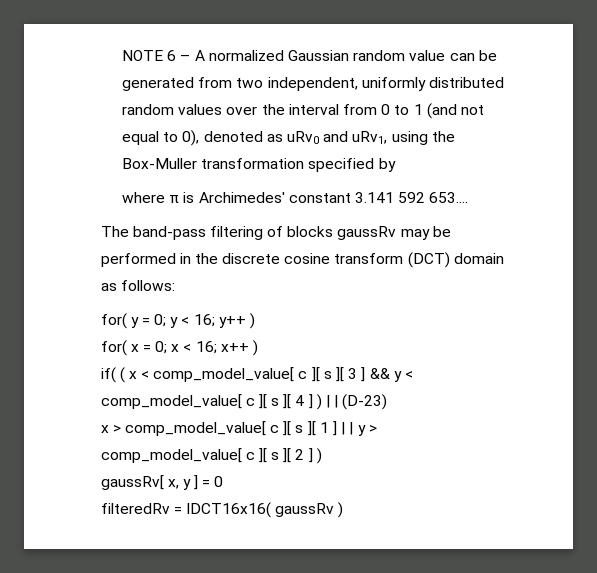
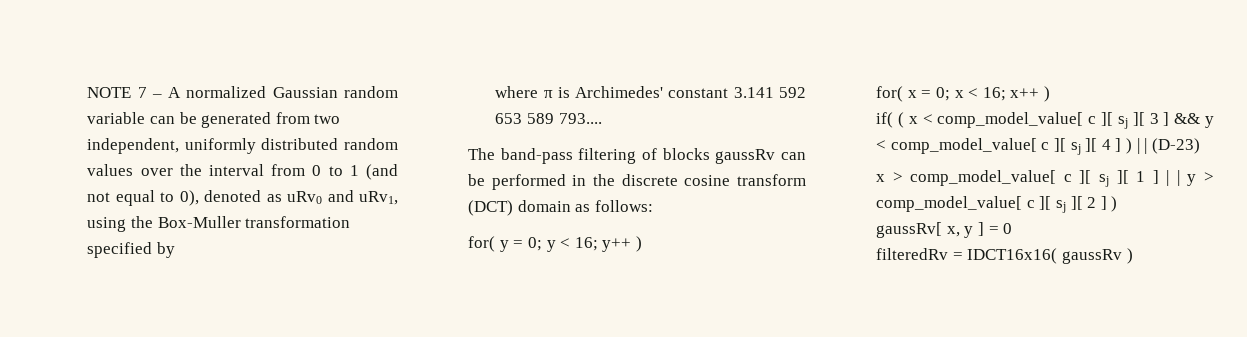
[167,50,177,61] 6 -> [137,87,147,98] 7
[409,50,446,61] value -> [87,112,146,124] variable
[429,192,469,203] 653.... -> [495,113,602,124] 653 589 793....
[400,229,430,240] may -> [781,152,806,160] can
[323,371,332,379] s -> [1117,116,1128,129] sj
[271,398,280,406] s -> [1070,142,1081,155] sj
[295,425,304,433] s -> [1099,174,1110,187] sj
[271,452,280,460] s -> [1055,200,1066,213] sj

